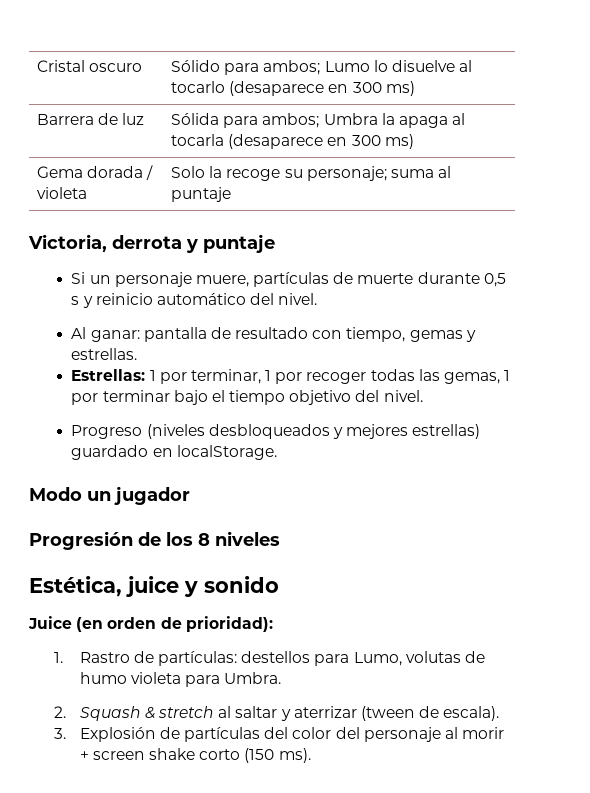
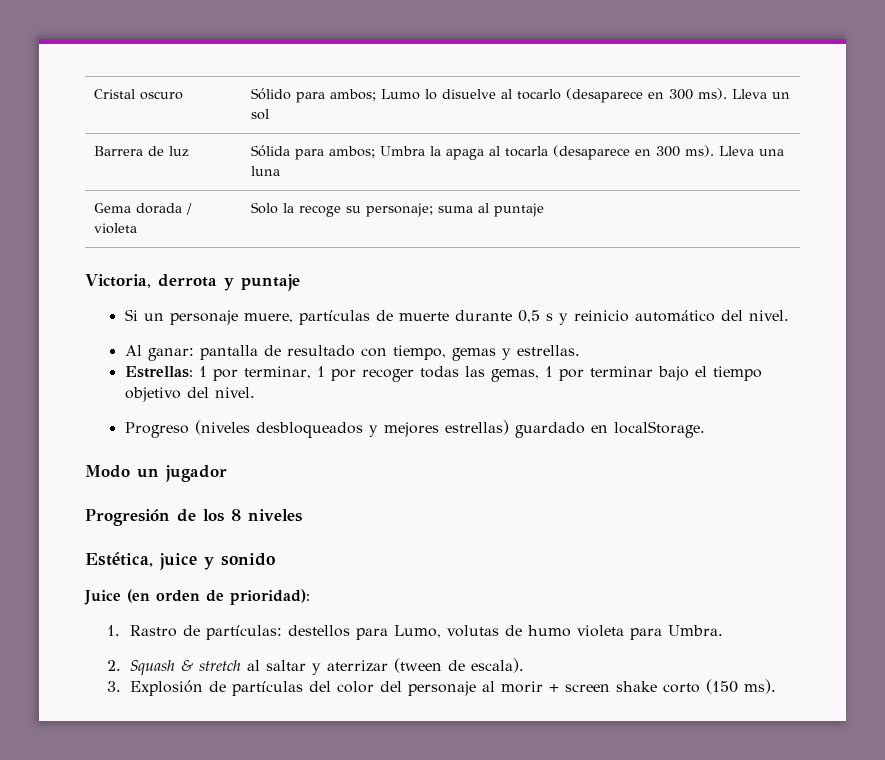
[385,81,415,96] ms) -> [697,88,790,100] [250,109,269,120] ms). Lleva un sol
[384,134,414,149] ms) -> [684,145,784,157] [250,166,280,176] ms). Lleva una luna

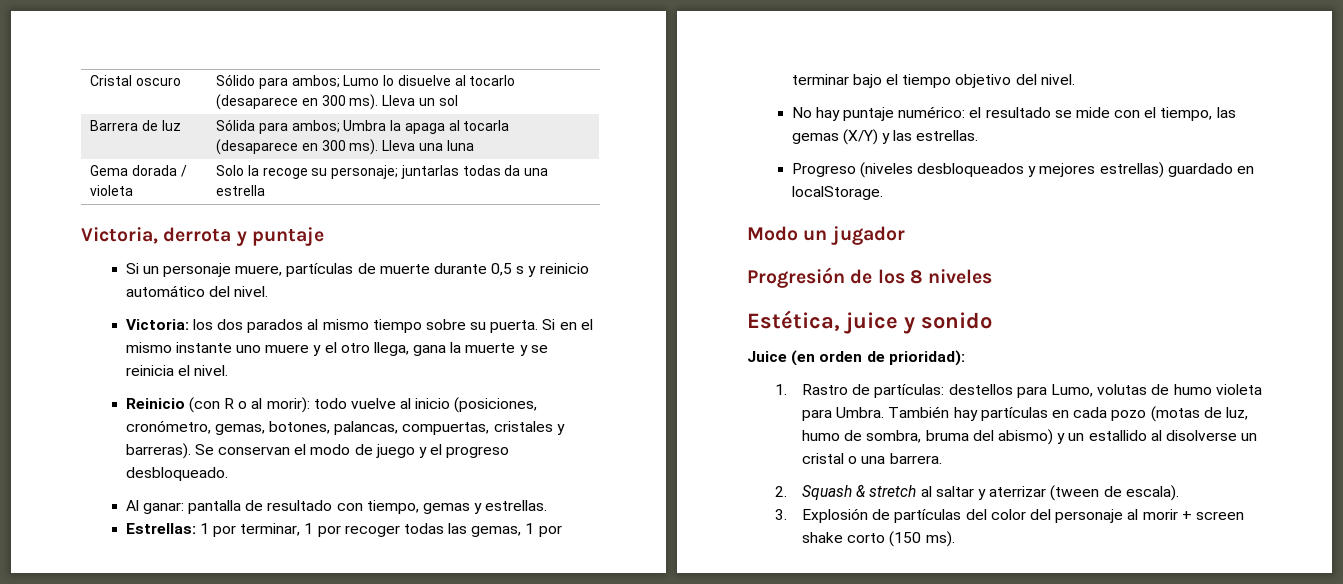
[437,203,544,217] suma al puntaje -> [400,165,549,179] [215,185,265,196] juntarlas todas da una estrella
(789, 315) none -> [125,319,593,333] [125,342,548,356] [125,365,228,376] [125,397,538,413] [125,420,565,435] [125,443,510,459] [125,467,228,481] // Victoria: los dos parados al mismo tiempo sobre su puerta. Si en el mismo instante uno muere y el otro llega, gana la muerte y se reinicia el nivel. // Reinicio (con R o al morir): todo vuelve al inicio (posiciones, cronómetro, gemas, botones, palancas, compuertas, cristales y barreras). Se conservan el modo de juego y el progreso desbloqueado.
(255, 392) none -> [791,106,1236,121] [791,129,979,145] // No hay puntaje numérico: el resultado se mide con el tiempo, las gemas (X/Y) y las estrellas.
(723, 630) none -> [888,406,1248,422] [802,429,1258,445] [802,453,942,464] También hay partículas en cada pozo (motas de luz, humo de sombra, bruma del abismo) y un estallido al disolverse un cristal o una barrera.

